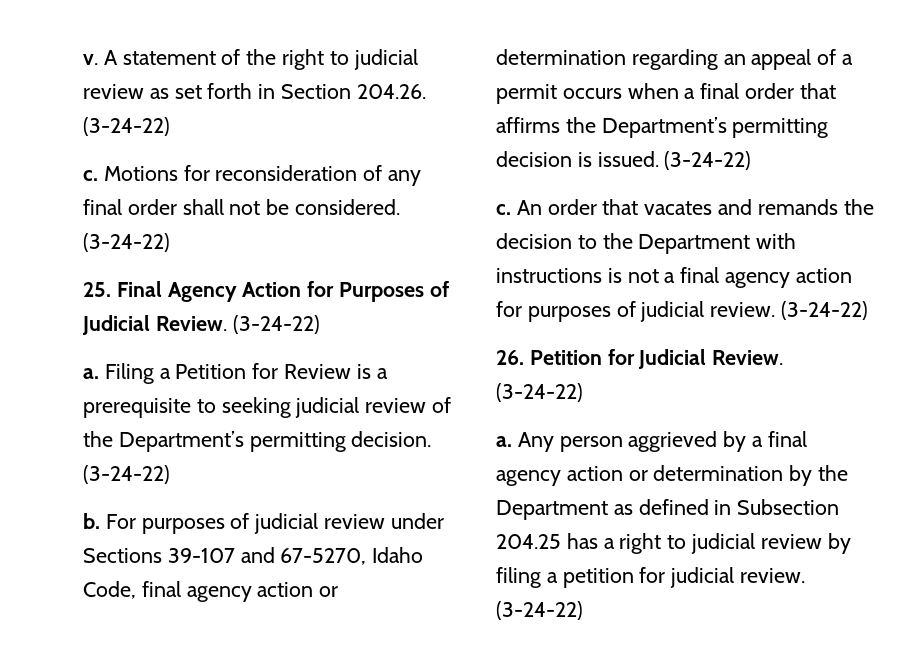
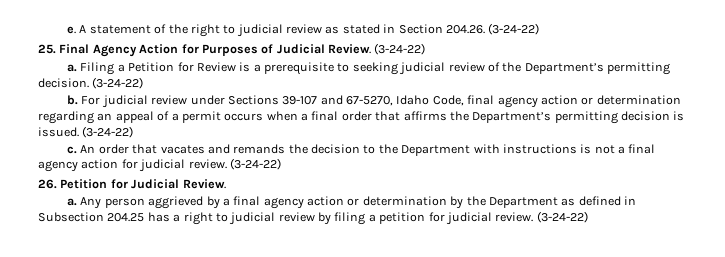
[83,54,98,65] v. -> [67,26,77,34] e.
[174,83,253,99] set forth -> [342,24,380,34] stated
[83,165,422,186] [83,199,401,215] [83,233,170,252] // c. Motions for reconsideration of any final order shall not be considered. (3-24-22) -> (540, 29) none
[141,513,250,534] purposes of -> (101, 100) none
[527,301,636,322] purposes of -> (138, 164) none
[496,383,583,402] (3-24-22) -> (226, 184) none

